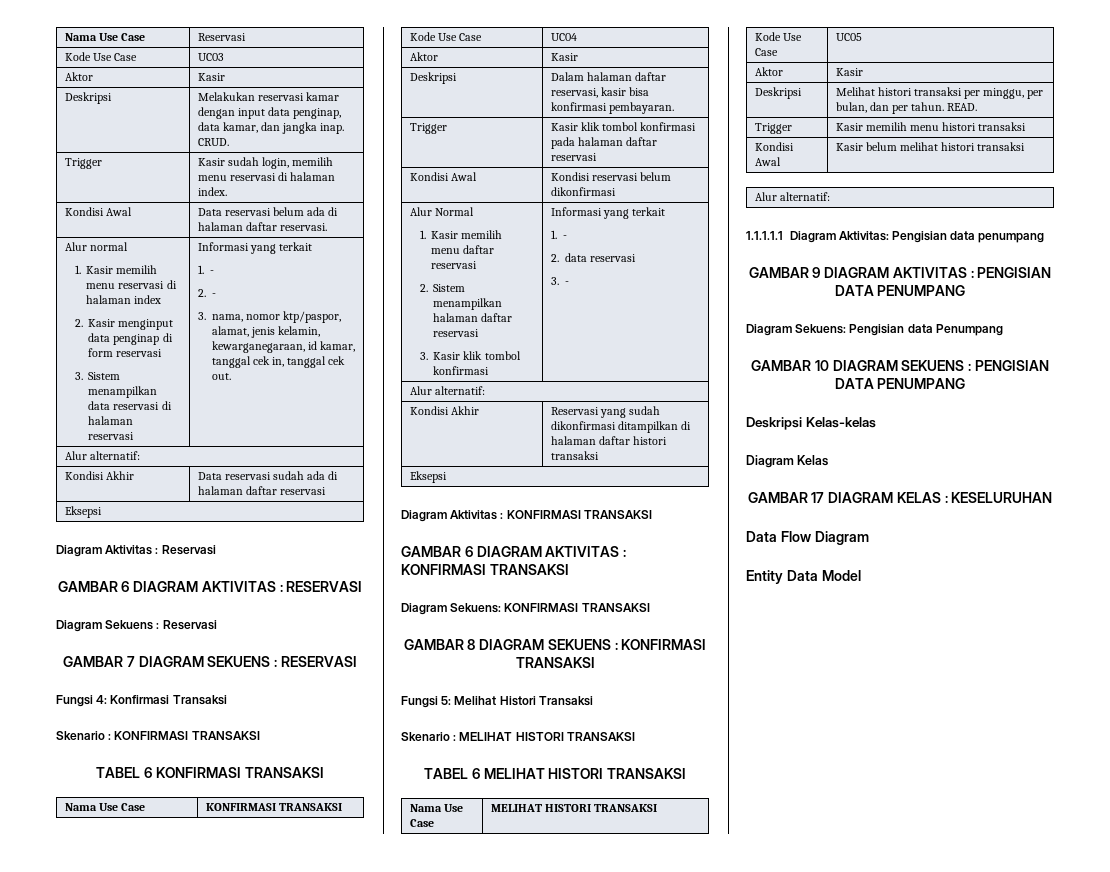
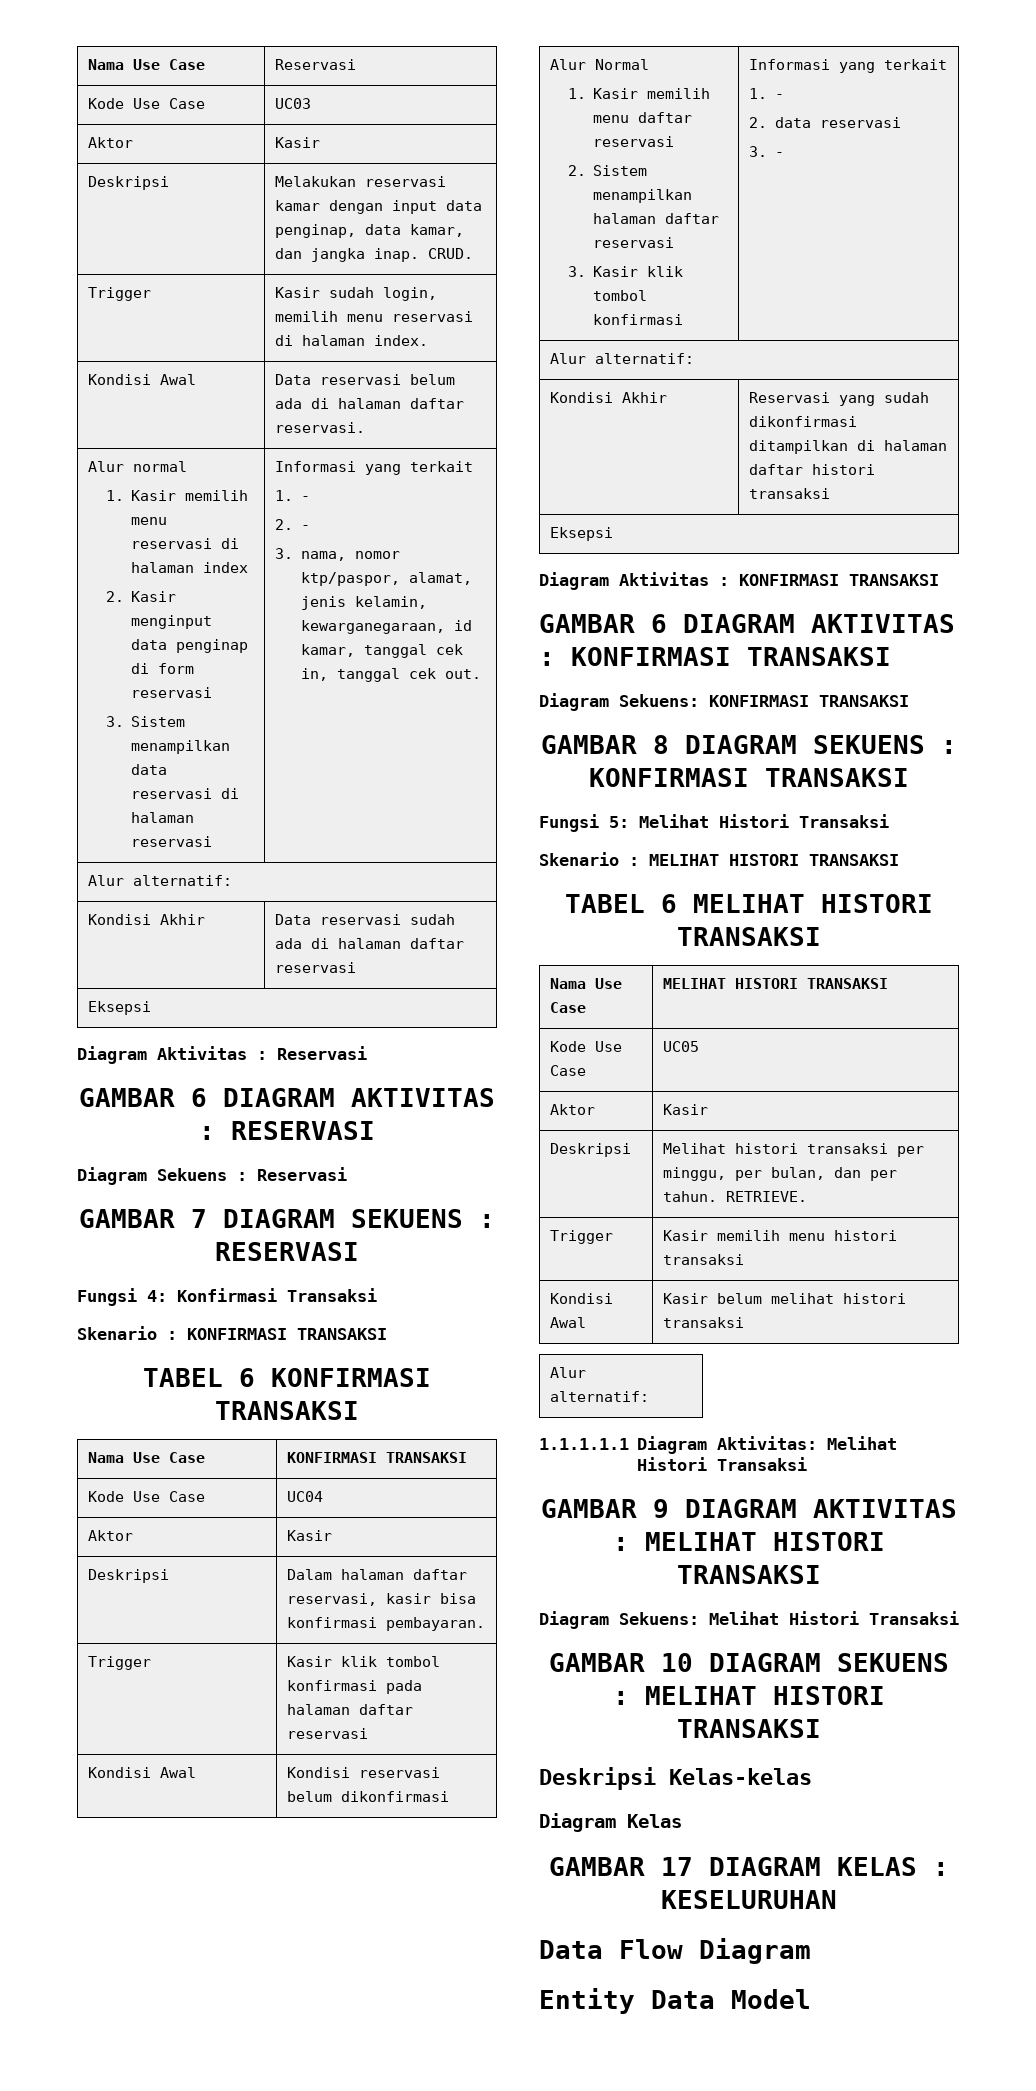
[947,103,978,111] READ. -> [726,1191,808,1202] RETRIEVE.
[891,231,1045,243] Pengisian data penumpang -> [827,1436,898,1450] [637,1457,808,1471] Melihat Histori Transaksi
[977,267,1052,278] [834,285,966,296] [746,324,1003,336] PENGISIAN DATA PENUMPANG // Diagram Sekuens: Pengisian data Penumpang -> [645,1532,885,1551] [677,1565,821,1584] [539,1611,959,1629] MELIHAT HISTORI TRANSAKSI // Diagram Sekuens: Melihat Histori Transaksi
[974,360,1049,371] [834,378,966,389] PENGISIAN DATA PENUMPANG -> [645,1686,885,1705] [677,1719,821,1738] MELIHAT HISTORI TRANSAKSI

